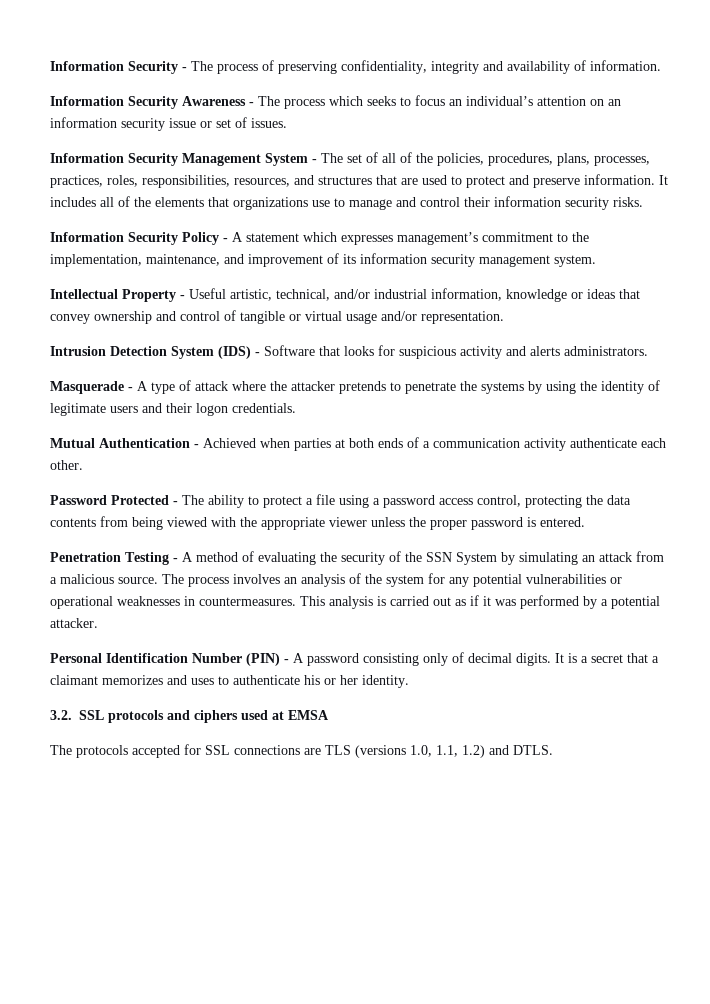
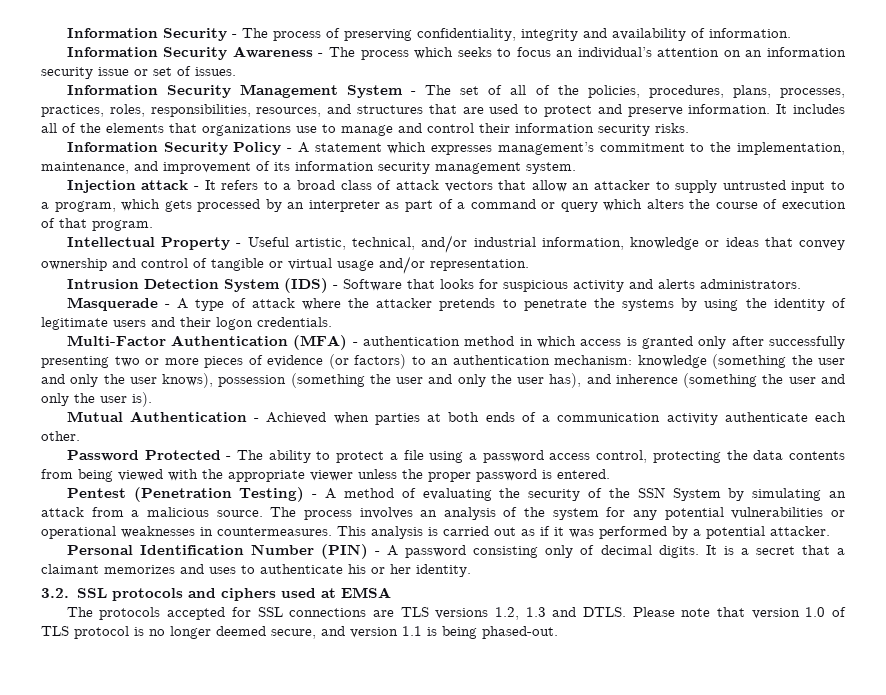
(596, 261) none -> [66,180,846,193] [41,199,846,212] [41,218,153,231] // Injection attack - It refers to a broad class of attack vectors that allow an attacker to supply untrusted input to a program, which gets processed by an interpreter as part of a command or query which alters the course of execution of that program.
(296, 408) none -> [66,335,845,350] [41,354,845,369] [41,373,845,388] [41,392,152,407] // Multi-Factor Authentication (MFA) - authentication method in which access is granted only after successfully presenting two or more pieces of evidence (or factors) to an authentication mechanism: knowledge (something the user and only the user knows), possession (something the user and only the user has), and inherence (something the user and only the user is).
[50,552,169,565] Penetration Testing -> [66,487,305,502] Pentest (Penetration Testing)
[355,745,553,758] (versions 1.0, 1.1, 1.2) and DTLS. -> [435,607,847,620] [41,626,558,639] versions 1.2, 1.3 and DTLS. Please note that version 1.0 of TLS protocol is no longer deemed secure, and version 1.1 is being phased-out.

